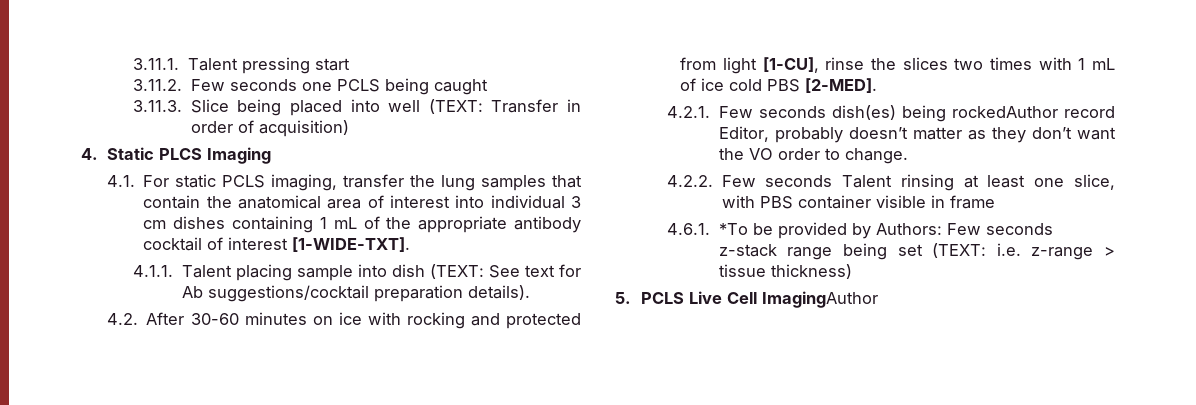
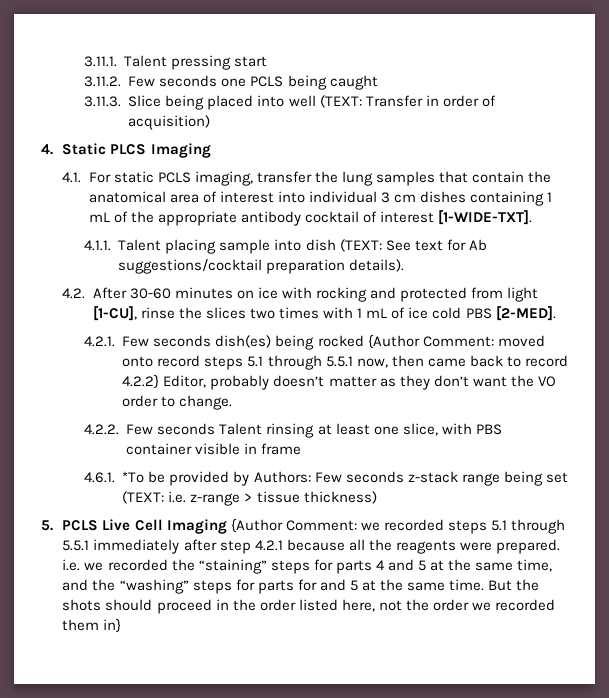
[951,106,1115,118] rockedAuthor record -> [317,334,545,349] [122,355,568,370] [122,374,160,389] rocked {Author Comment: moved onto record steps 5.1 through 5.5.1 now, then came back to record 4.2.2}
[762,291,879,308] ImagingAuthor -> [166,518,565,534] [62,539,560,554] [62,559,553,574] [62,579,540,594] [62,599,556,614] [62,618,122,633] Imaging {Author Comment: we recorded steps 5.1 through 5.5.1 immediately after step 4.2.1 because all the reagents were prepared. i.e. we recorded the “staining” steps for parts 4 and 5 at the same time, and the “washing” steps for parts for and 5 at the same time. But the shots should proceed in the order listed here, not the order we recorded them in}

